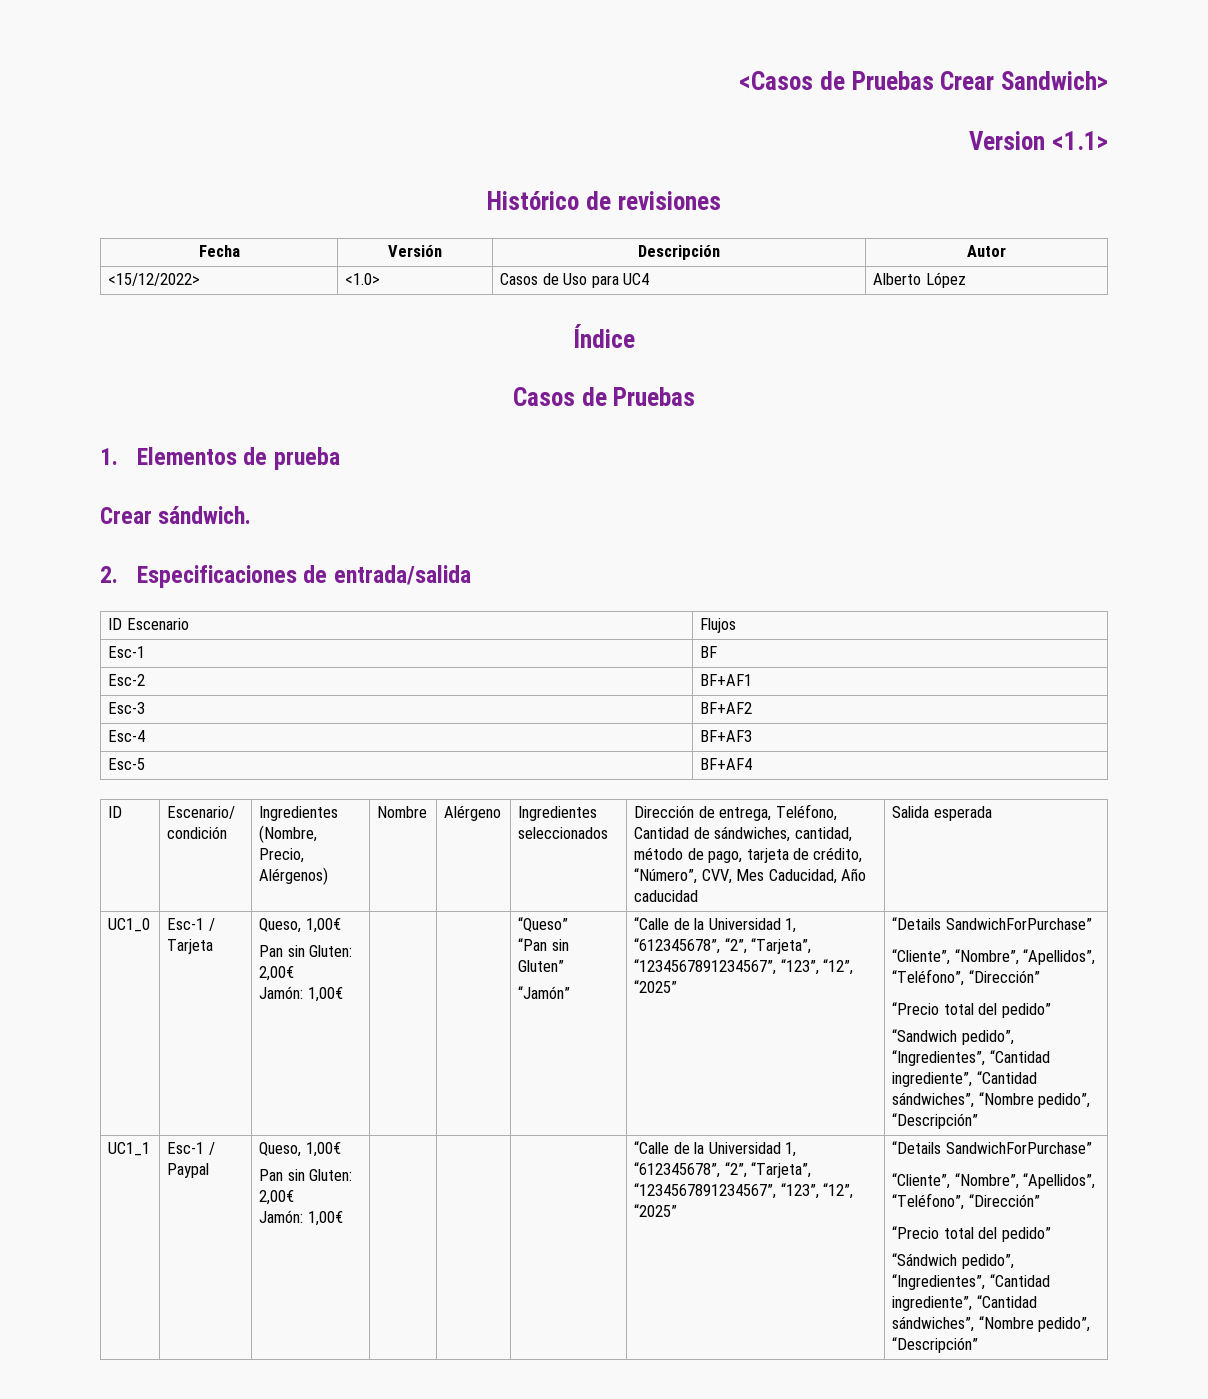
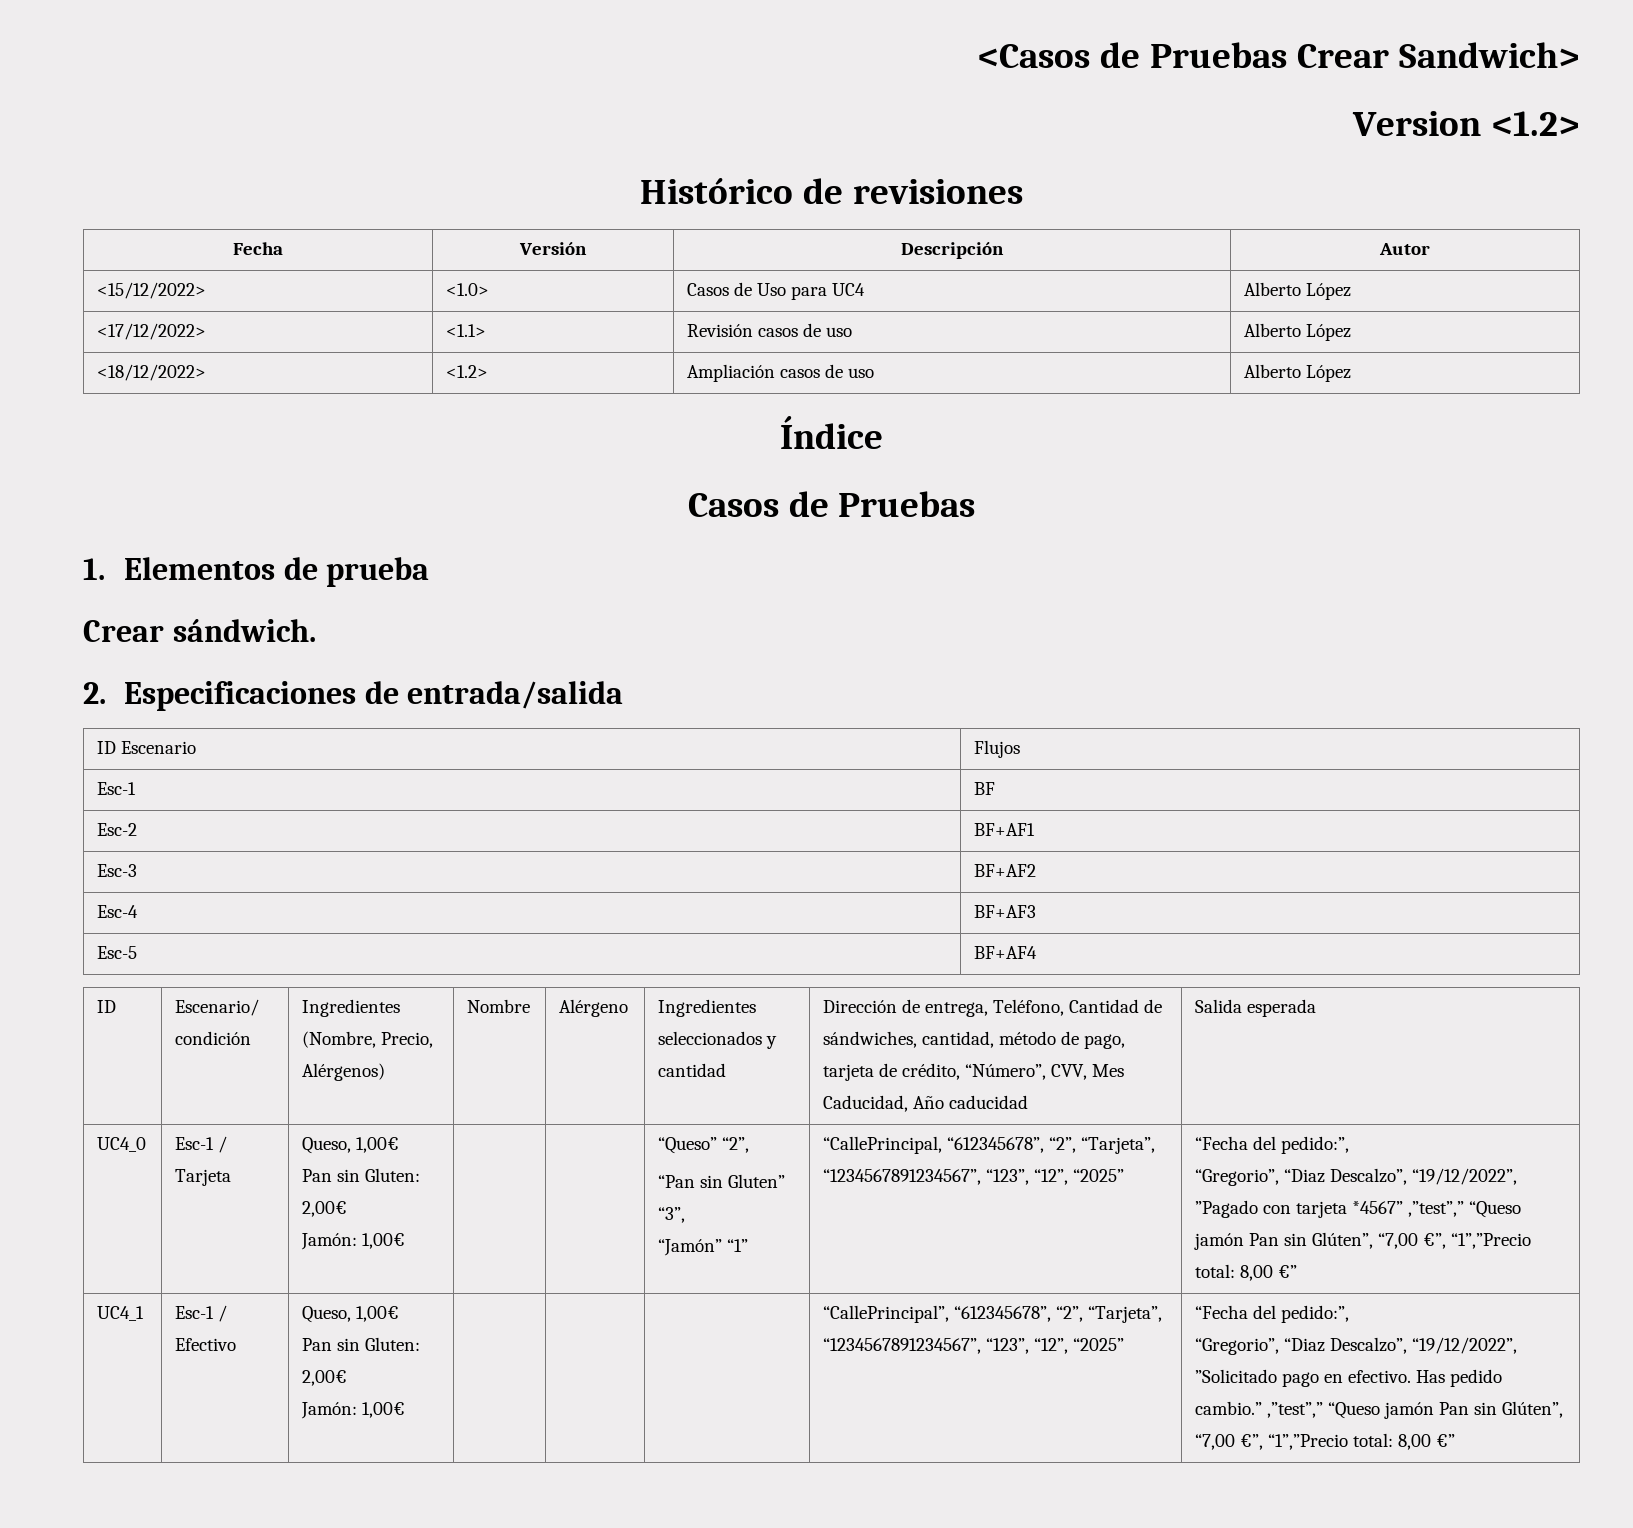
[1052,131,1108,150] <1.1> -> [1491,111,1580,136] <1.2>
(966, 280) none -> [97,323,207,340] [446,324,487,337] [687,323,853,337] [1244,323,1352,341] [97,364,207,381] [446,365,489,378] [687,364,875,382] [1244,364,1352,382] // <17/12/2022> | <1.1> | Revisión casos de uso | Alberto López // <18/12/2022> | <1.2> | Ampliación casos de uso | Alberto López
(609, 833) none -> [766,1036,778,1049] [658,1063,727,1077] y cantidad
[108,918,151,932] UC1_0 -> [97,1137,147,1152] UC4_0
(569, 924) none -> [722,1137,750,1153] “2”,
(565, 966) none -> [658,1207,686,1223] “3”,
[634,917,797,933] [634,938,812,954] [634,959,854,975] [634,980,678,993] [892,917,1092,930] [892,949,1096,965] [892,969,1040,986] [892,1002,1051,1018] [892,1029,1014,1045] [892,1050,1050,1066] [892,1071,1037,1087] [892,1092,1091,1108] [892,1113,979,1129] [108,1142,151,1156] [167,1142,215,1155] [167,1163,210,1178] | “Calle de la Universidad 1, “612345678”, “2”, “Tarjeta”, “1234567891234567”, “123”, “12”, “2025” | “Details SandwichForPurchase” // “Cliente”, “Nombre”, “Apellidos”, “Teléfono”, “Dirección” // “Precio total del pedido” // “Sandwich pedido”, “Ingredientes”, “Cantidad ingrediente”, “Cantidad sándwiches”, “Nombre pedido”, “Descripción” // UC1_1 | Esc-1 / Paypal -> [727,1239,749,1252] [823,1136,1156,1154] [823,1169,1125,1185] [1195,1136,1350,1154] [1195,1168,1518,1186] [1195,1200,1522,1218] [1194,1232,1532,1250] [1195,1264,1298,1281] [97,1306,145,1321] [175,1305,228,1322] [175,1338,237,1351] “1” | “CallePrincipal, “612345678”, “2”, “Tarjeta”, “1234567891234567”, “123”, “12”, “2025” | “Fecha del pedido:”, // “Gregorio”, “Diaz Descalzo”, “19/12/2022”, ”Pagado con tarjeta *4567” ,”test”,” “Queso jamón Pan sin Glúten”, “7,00 €”, “1”,”Precio total: 8,00 €” // UC4_1 | Esc-1 / Efectivo
[634,1141,797,1157] [634,1162,812,1178] [634,1183,854,1199] [634,1204,678,1217] [892,1141,1092,1154] [892,1173,1096,1189] [892,1193,1040,1210] [892,1226,1051,1242] [892,1253,1014,1269] [892,1274,1050,1290] [892,1295,1037,1311] [892,1316,1091,1332] [892,1337,979,1353] “Calle de la Universidad 1, “612345678”, “2”, “Tarjeta”, “1234567891234567”, “123”, “12”, “2025” | “Details SandwichForPurchase” // “Cliente”, “Nombre”, “Apellidos”, “Teléfono”, “Dirección” // “Precio total del pedido” // “Sándwich pedido”, “Ingredientes”, “Cantidad ingrediente”, “Cantidad sándwiches”, “Nombre pedido”, “Descripción” -> [823,1305,1163,1323] [823,1338,1125,1354] [1195,1305,1350,1323] [1195,1337,1518,1355] [1195,1369,1503,1387] [1195,1401,1564,1419] [1195,1433,1456,1450] “CallePrincipal”, “612345678”, “2”, “Tarjeta”, “1234567891234567”, “123”, “12”, “2025” | “Fecha del pedido:”, // “Gregorio”, “Diaz Descalzo”, “19/12/2022”, ”Solicitado pago en efectivo. Has pedido cambio.” ,”test”,” “Queso jamón Pan sin Glúten”, “7,00 €”, “1”,”Precio total: 8,00 €”

